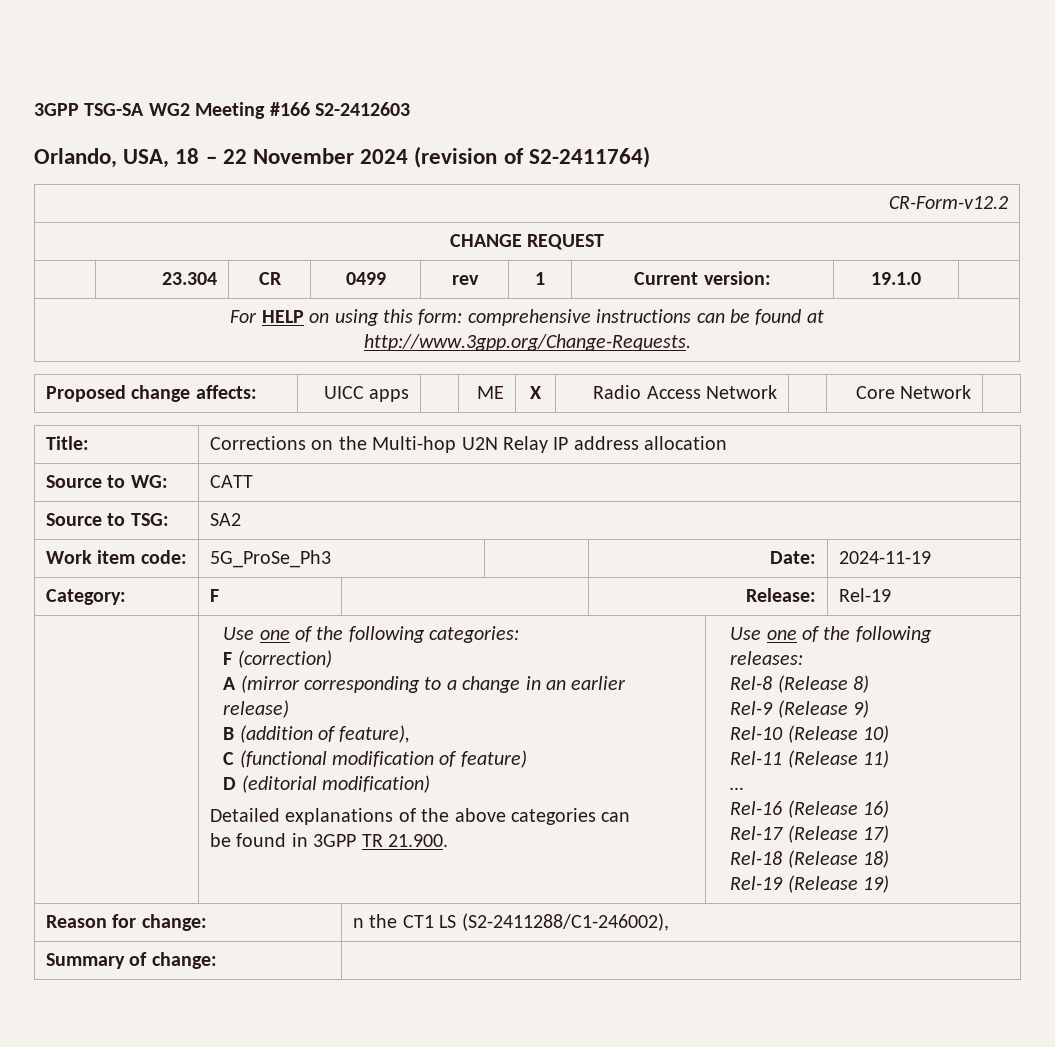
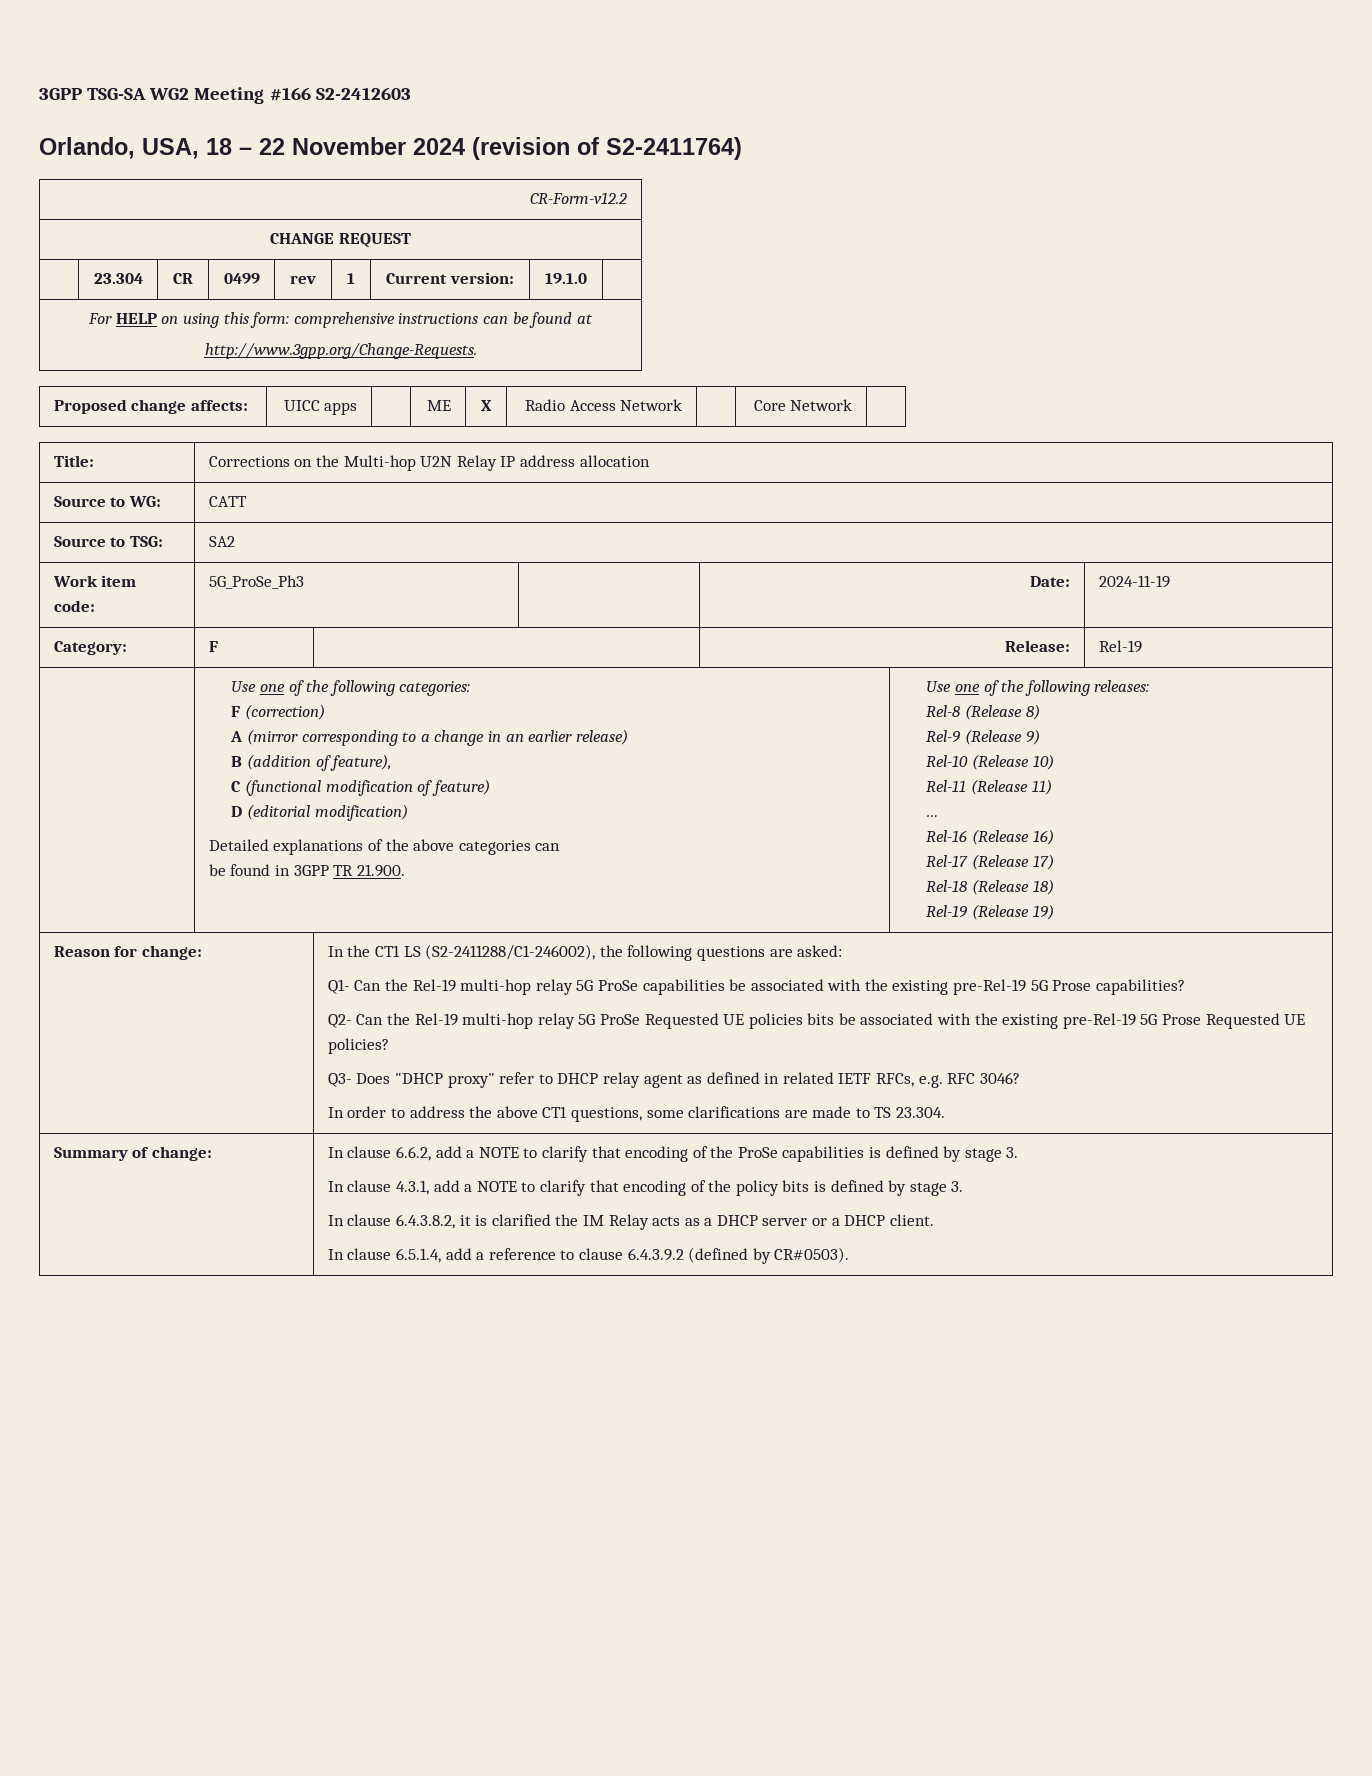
[352,918,364,928] n -> [327,946,344,957] In
[45,952,217,969] // Summary of change: | -> [599,945,843,961] [327,979,1185,995] [327,1013,1306,1029] [327,1038,389,1054] [327,1072,1020,1088] [327,1106,946,1122] [53,1146,212,1161] [327,1146,1019,1162] [327,1180,964,1196] [327,1214,934,1230] [327,1247,850,1264] the following questions are asked: // Q1- Can the Rel-19 multi-hop relay 5G ProSe capabilities be associated with the existing pre-Rel-19 5G Prose capabilities? // Q2- Can the Rel-19 multi-hop relay 5G ProSe Requested UE policies bits be associated with the existing pre-Rel-19 5G Prose Requested UE policies? // Q3- Does "DHCP proxy" refer to DHCP relay agent as defined in related IETF RFCs, e.g. RFC 3046? // In order to address the above CT1 questions, some clarifications are made to TS 23.304. // Summary of change: | In clause 6.6.2, add a NOTE to clarify that encoding of the ProSe capabilities is defined by stage 3. // In clause 4.3.1, add a NOTE to clarify that encoding of the policy bits is defined by stage 3. // In clause 6.4.3.8.2, it is clarified the IM Relay acts as a DHCP server or a DHCP client. // In clause 6.5.1.4, add a reference to clause 6.4.3.9.2 (defined by CR#0503).

